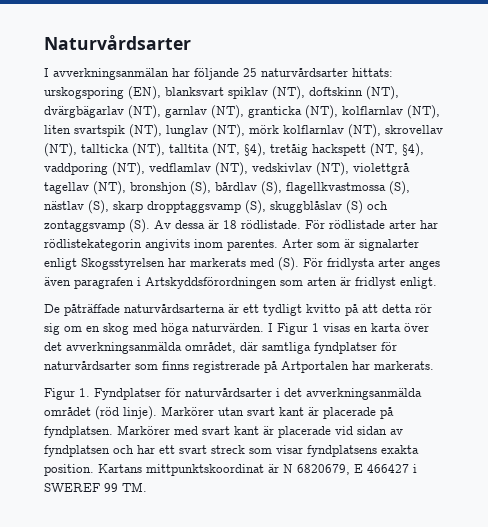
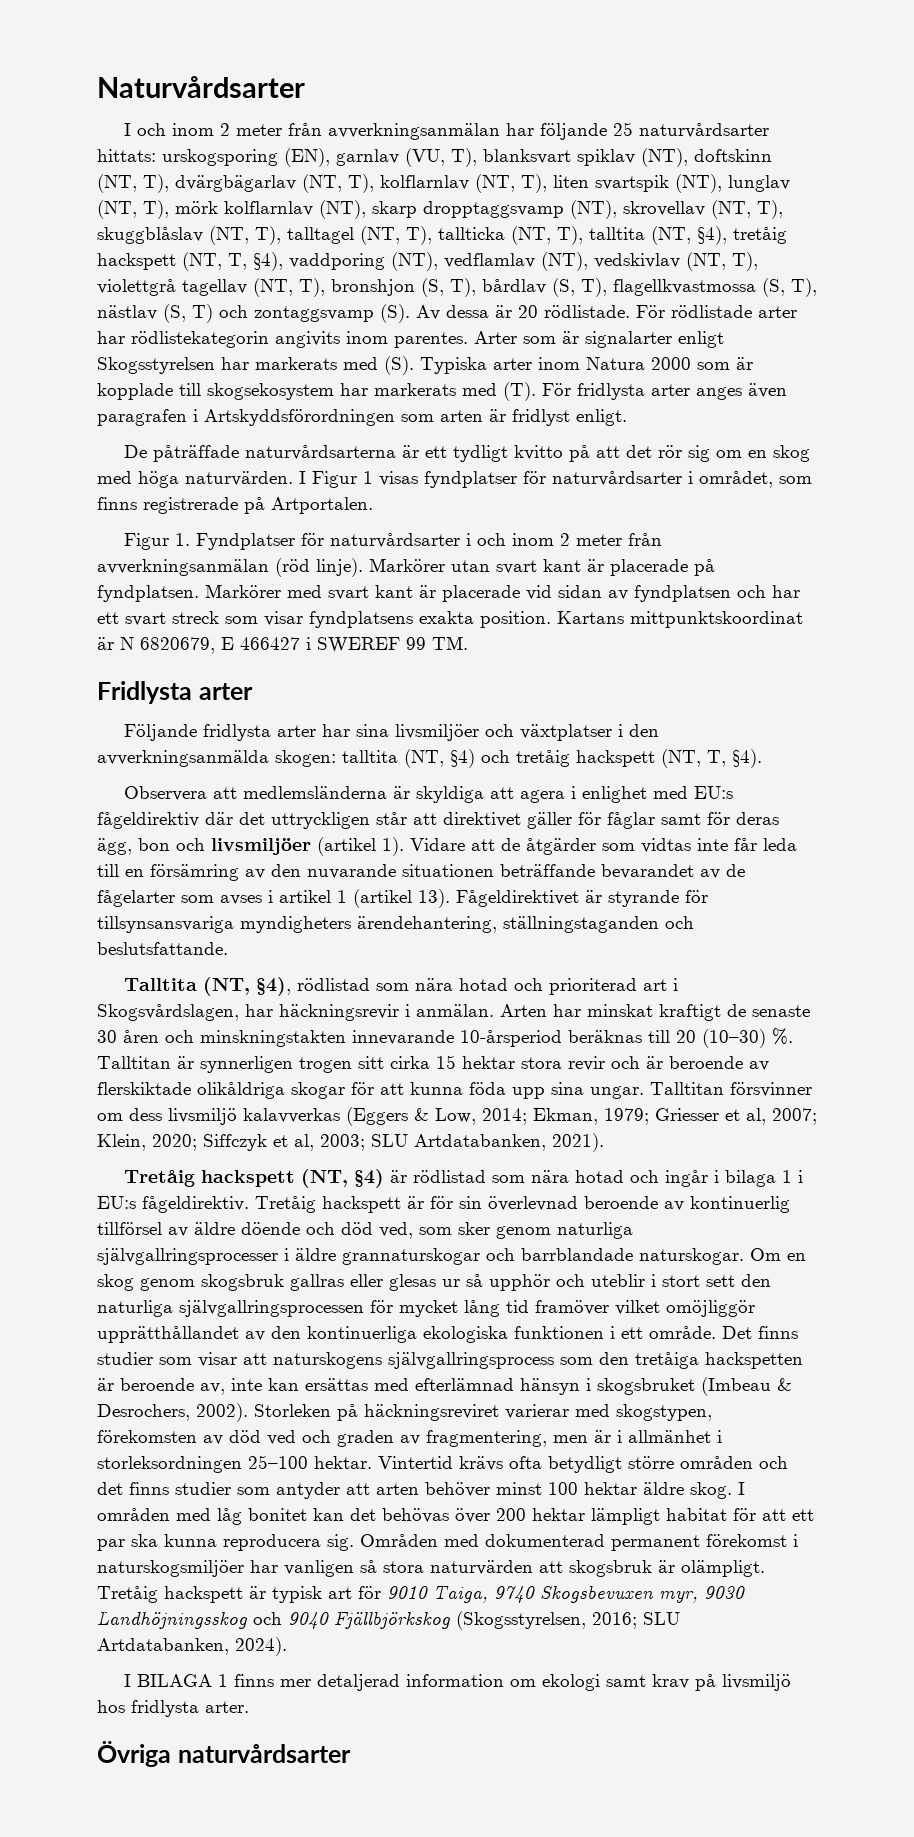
(49, 72) none -> [137,123,323,136] och inom 2 meter från
(161, 93) none -> [336,148,477,167] garnlav (VU, T),
[366,86,399,100] [44,105,440,119] (NT), dvärgbägarlav (NT), garnlav (NT), granticka (NT), kolflarnlav (NT), -> [97,174,547,193] (NT, T), dvärgbägarlav (NT, T), kolflarnlav (NT, T),
[212,124,245,138] (NT), -> [97,200,169,219] (NT, T),
[385,125,443,134] [44,143,165,157] skrovellav (NT), tallticka (NT), -> [372,200,783,219] [97,226,583,245] skarp dropptaggsvamp (NT), skrovellav (NT, T), skuggblåslav (NT, T), talltagel (NT, T), tallticka (NT, T),
(398, 150) none -> [228,253,247,270] T,
[316,162,410,176] [44,181,410,195] [44,200,363,214] (NT), violettgrå tagellav (NT), bronshjon (S), bårdlav (S), flagellkvastmossa (S), nästlav (S), skarp dropptaggsvamp (S), skuggblåslav (S) -> [686,252,758,271] [97,278,817,297] [97,304,213,323] (NT, T), violettgrå tagellav (NT, T), bronshjon (S, T), bårdlav (S, T), flagellkvastmossa (S, T), nästlav (S, T)
[223,220,237,229] 18 -> [518,305,538,318] 20
(299, 264) none -> [420,357,753,374] [97,382,536,401] Typiska arter inom Natura 2000 som är kopplade till skogsekosystem har markerats med (T).
[382,304,412,313] detta -> [626,445,653,458] det
[354,323,429,332] [44,342,311,354] en karta över det avverkningsanmälda området, där samtliga -> (418, 478) none
(131, 365) none -> [688,471,773,488] i området,
[281,361,434,373] Artportalen har markerats. -> [271,497,373,514] Artportalen.
[284,388,422,400] [44,407,91,416] det avverkningsanmälda området -> [477,533,663,546] [97,559,269,576] och inom 2 meter från avverkningsanmälan
(147, 487) none -> [97,681,253,704] [124,724,660,741] [97,749,762,768] [124,786,734,803] [97,812,779,829] [97,837,797,856] [97,864,745,881] [97,889,708,908] [97,916,694,933] [97,942,228,955] [124,977,679,996] [97,1004,810,1021] [97,1028,793,1048] [97,1055,769,1073] [97,1082,812,1099] [97,1107,817,1126] [97,1133,604,1152] [124,1169,804,1188] [97,1196,790,1213] [97,1222,633,1239] [97,1248,806,1265] [97,1274,771,1291] [97,1300,755,1317] [97,1326,798,1343] [97,1352,803,1369] [97,1377,792,1396] [97,1403,712,1422] [97,1430,722,1447] [97,1455,788,1473] [97,1482,745,1499] [97,1508,814,1525] [97,1534,798,1551] [97,1560,765,1577] [97,1585,745,1603] [97,1611,680,1630] [97,1637,287,1656] [124,1674,792,1691] [97,1700,249,1717] [97,1741,351,1767] // Fridlysta arter // Följande fridlysta arter har sina livsmiljöer och växtplatser i den avverkningsanmälda skogen: talltita (NT, §4) och tretåig hackspett (NT, T, §4). // Observera att medlemsländerna är skyldiga att agera i enlighet med EU:s fågeldirektiv där det uttryckligen står att direktivet gäller för fåglar samt för deras ägg, bon och livsmiljöer (artikel 1). Vidare att de åtgärder som vidtas inte får leda till en försämring av den nuvarande situationen beträffande bevarandet av de fågelarter som avses i artikel 1 (artikel 13). Fågeldirektivet är styrande för tillsynsansvariga myndigheters ärendehantering, ställningstaganden och beslutsfattande. // Talltita (NT, §4), rödlistad som nära hotad och prioriterad art i Skogsvårdslagen, har häckningsrevir i anmälan. Arten har minskat kraftigt de senaste 30 åren och minskningstakten innevarande 10-årsperiod beräknas till 20 (10–30) %. Talltitan är synnerligen trogen sitt cirka 15 hektar stora revir och är beroende av flerskiktade olikåldriga skogar för att kunna föda upp sina ungar. Talltitan försvinner om dess livsmiljö kalavverkas (Eggers & Low, 2014; Ekman, 1979; Griesser et al, 2007; Klein, 2020; Siffczyk et al, 2003; SLU Artdatabanken, 2021). // Tretåig hackspett (NT, §4) är rödlistad som nära hotad och ingår i bilaga 1 i EU:s fågeldirektiv. Tretåig hackspett är för sin överlevnad beroende av kontinuerlig tillförsel av äldre döende och död ved, som sker genom naturliga självgallringsprocesser i äldre grannaturskogar och barrblandade naturskogar. Om en skog genom skogsbruk gallras eller glesas ur så upphör och uteblir i stort sett den naturliga självgallringsprocessen för mycket lång tid framöver vilket omöjliggör upprätthållandet av den kontinuerliga ekologiska funktionen i ett område. Det finns studier som visar att naturskogens självgallringsprocess som den tretåiga hackspetten är beroende av, inte kan ersättas med efterlämnad hänsyn i skogsbruket (Imbeau & Desrochers, 2002). Storleken på häckningsreviret varierar med skogstypen, förekomsten av död ved och graden av fragmentering, men är i allmänhet i storleksordningen 25–100 hektar. Vintertid krävs ofta betydligt större områden och det finns studier som antyder att arten behöver minst 100 hektar äldre skog. I områden med låg bonitet kan det behövas över 200 hektar lämpligt habitat för att ett par ska kunna reproducera sig. Områden med dokumenterad permanent förekomst i naturskogsmiljöer har vanligen så stora naturvärden att skogsbruk är olämpligt. Tretåig hackspett är typisk art för 9010 Taiga, 9740 Skogsbevuxen myr, 9030 Landhöjningsskog och 9040 Fjällbjörkskog (Skogsstyrelsen, 2016; SLU Artdatabanken, 2024). // I BILAGA 1 finns mer detaljerad information om ekologi samt krav på livsmiljö hos fridlysta arter. // Övriga naturvårdsarter

